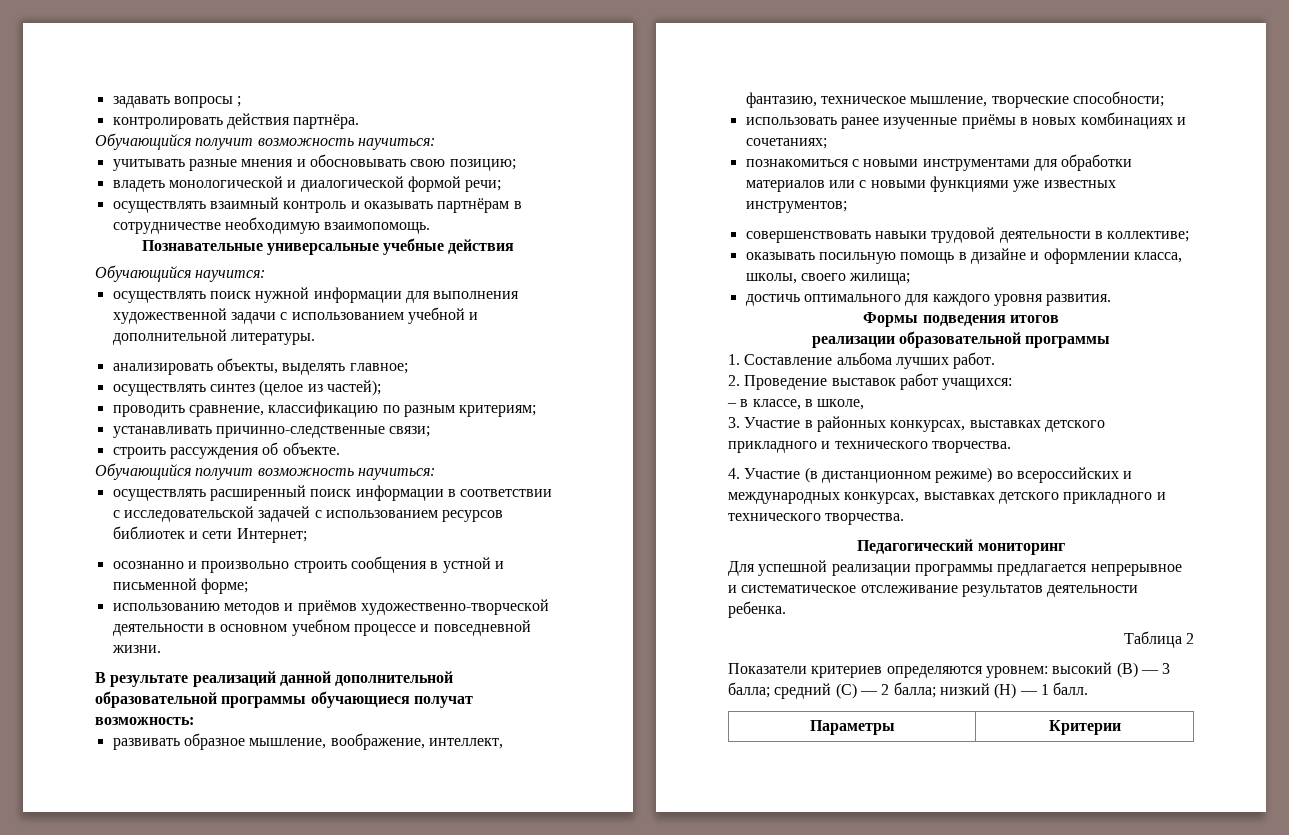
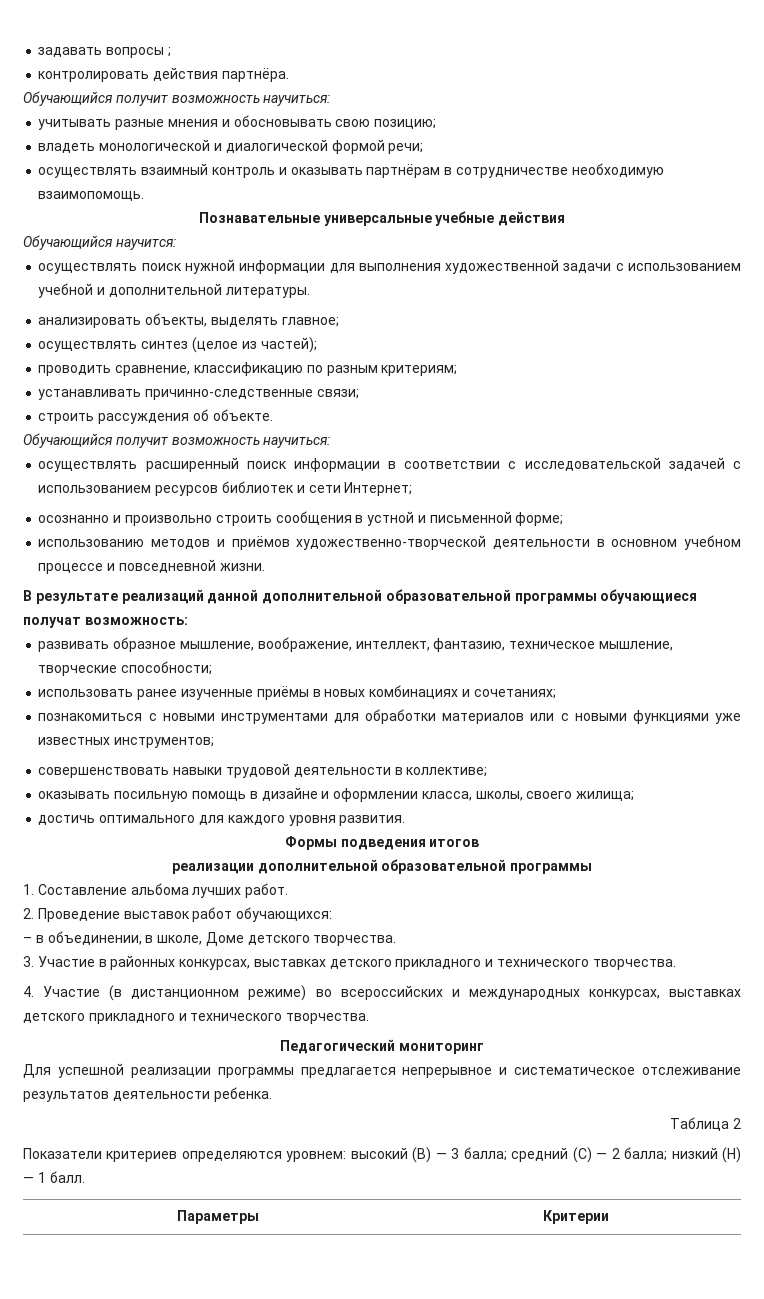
(895, 342) none -> [257,859,378,874] дополнительной
[942,378,1013,390] учащихся: -> [236,907,333,922] обучающихся:
[752,399,801,410] классе, -> [47,931,142,945] объединении,
(865, 404) none -> [205,932,397,946] Доме детского творчества.

